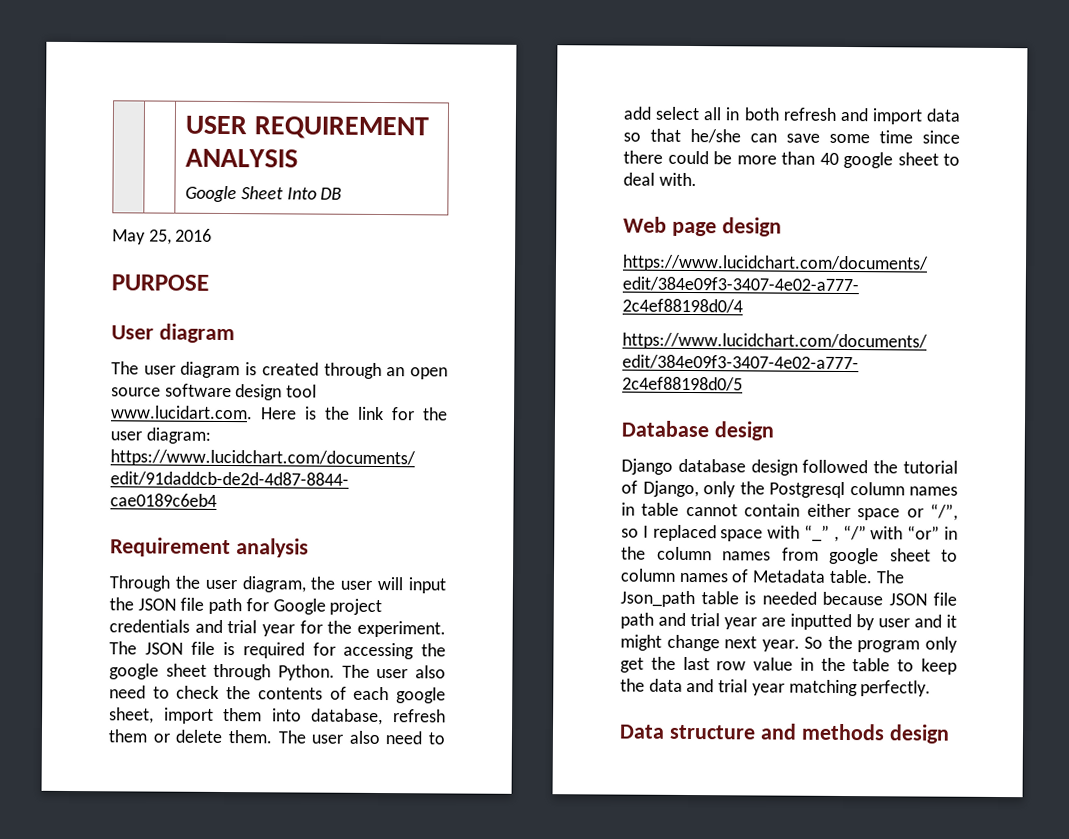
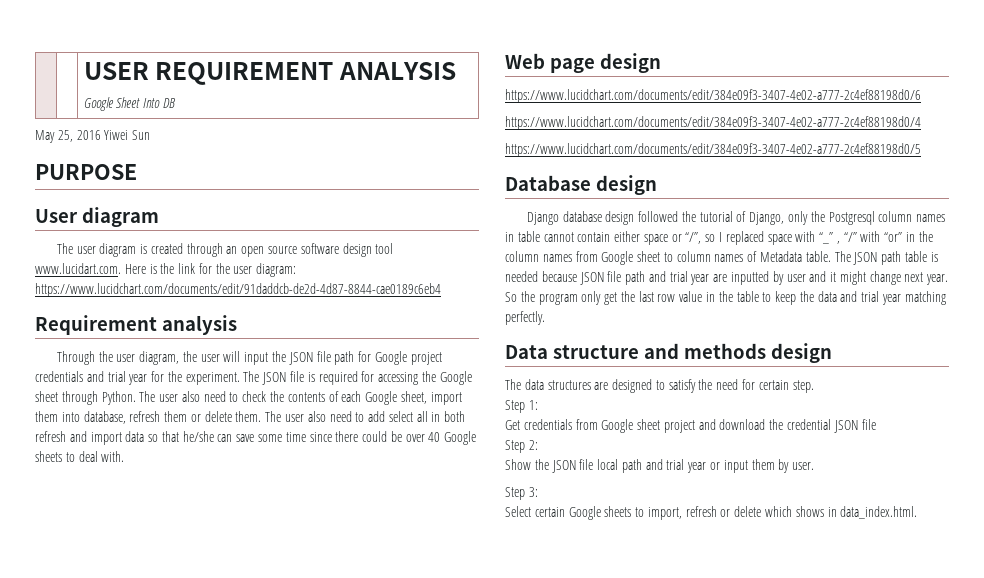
(213, 235) none -> [104,130,151,140] Yiwei Sun
[109,663,159,680] google -> [439,371,472,385] Google
[396,687,447,704] google -> [365,391,398,405] Google
[736,151,939,169] more than 40 google sheet -> [405,431,477,445] [35,451,62,462] over 40 Google sheets
(782, 227) none -> [505,89,921,103] // https://www.lucidchart.com/documents/edit/384e09f3-3407-4e02-a777-2c4ef88198d0/6
[829,547,879,565] google -> [601,251,634,265] Google
[620,590,695,608] Json_path -> [853,251,902,265] JSON path
(950, 734) none -> [505,379,814,393] [505,400,538,413] [505,419,876,433] [505,440,538,453] [505,459,815,473] [505,487,538,500] [505,506,918,520] // The data structures are designed to satisfy the need for certain step. // Step 1: // Get credentials from Google sheet project and download the credential JSON file // Step 2: // Show the JSON file local path and trial year or input them by user. // Step 3: // Select certain Google sheets to import, refresh or delete which shows in data_index.html.

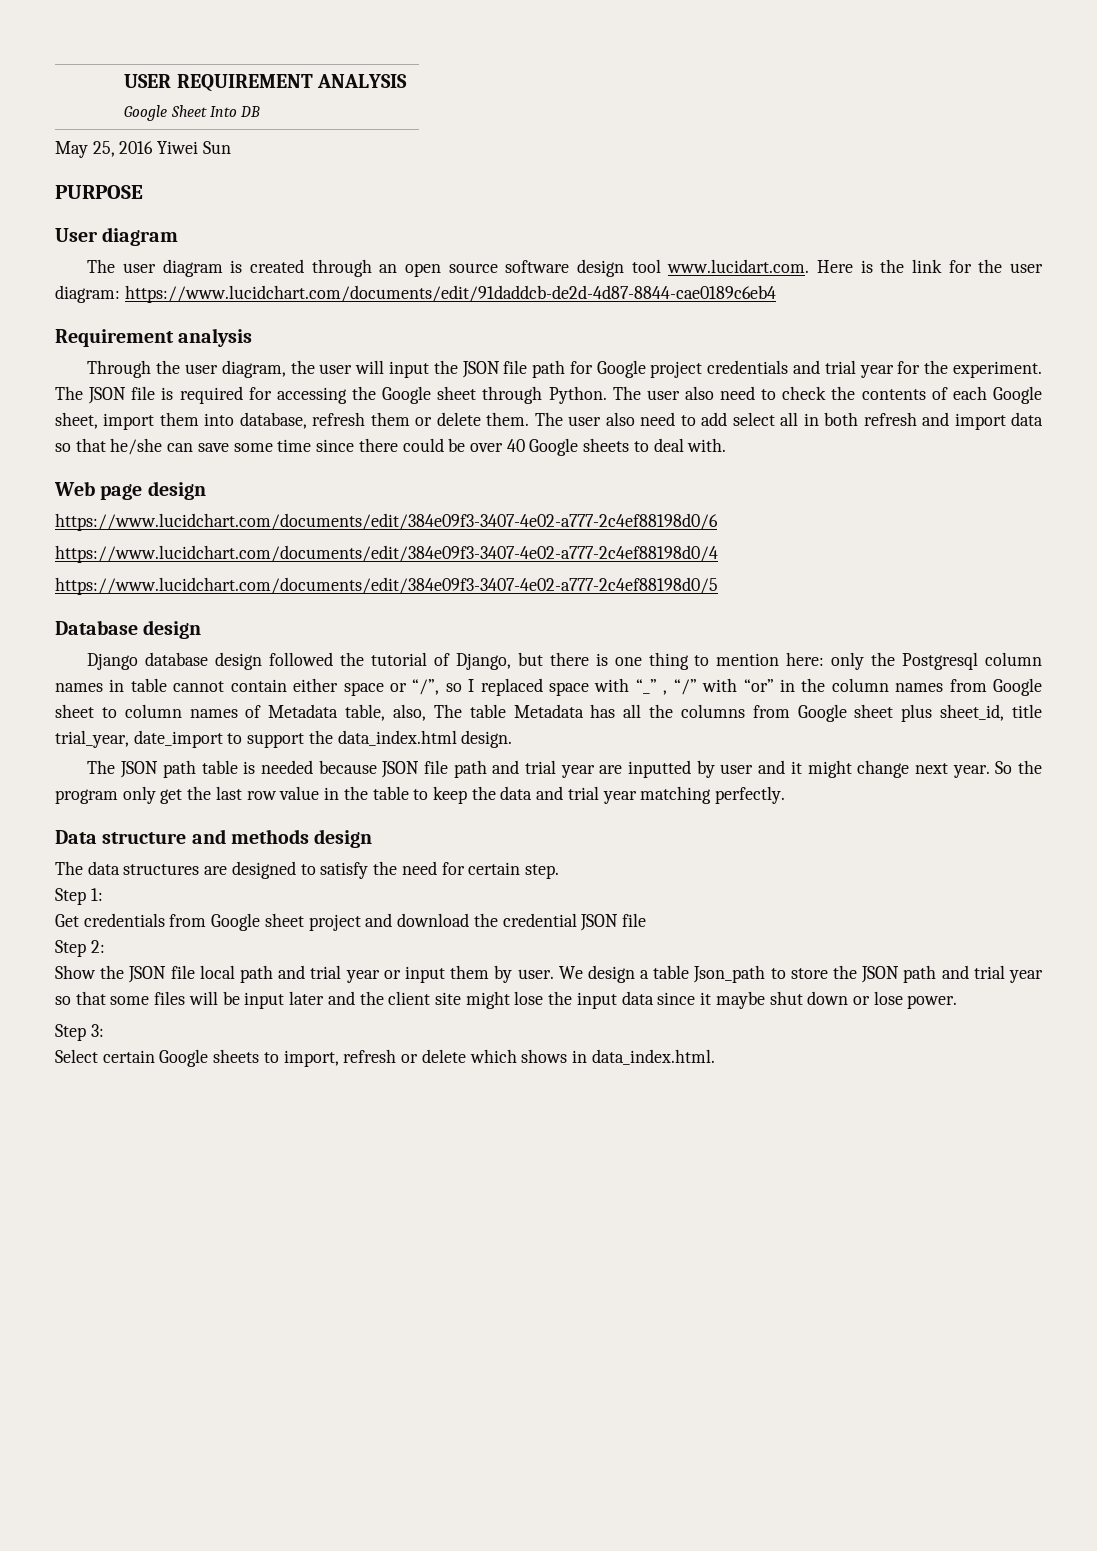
(785, 218) none -> [517,652,825,670] but there is one thing to mention here:
[805,251,831,262] table. -> [345,704,1043,722] [55,730,513,748] table, also, The table Metadata has all the columns from Google sheet plus sheet_id, title trial_year, date_import to support the data_index.html design. //
(815, 466) none -> [558,965,1044,983] [55,991,958,1009] We design a table Json_path to store the JSON path and trial year so that some files will be input later and the client site might lose the input data since it maybe shut down or lose power.

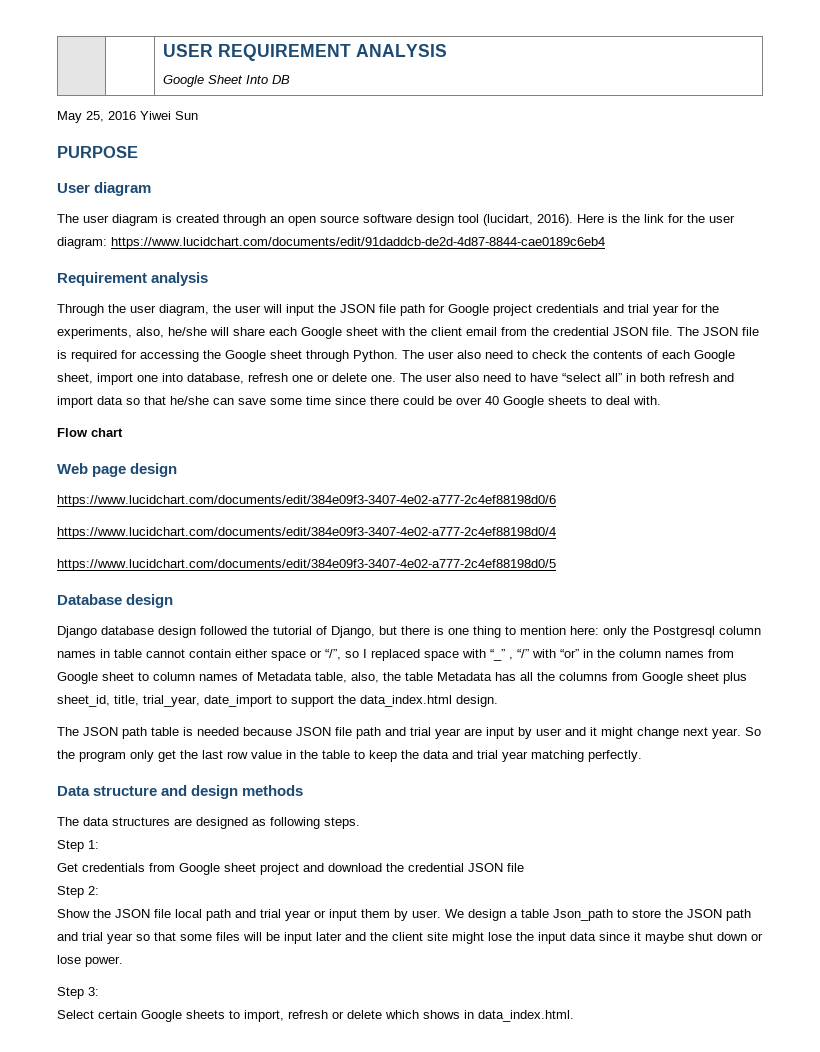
[667,259,810,273] www.lucidart.com. -> [483,214,573,226] (lucidart, 2016).
[953,361,1043,378] experiment. -> [57,327,673,339] experiments, also, he/she will share each Google sheet with the client email from the credential JSON file.
[159,412,199,426] them -> [137,375,158,382] one
[370,412,799,426] them or delete them. The user also need to add select all -> [292,373,622,382] one or delete one. The user also need to have “select all”
(727, 445) none -> [57,428,123,437] // Flow chart
[433,704,462,718] The -> [383,672,401,681] the
[1012,704,1043,718] title -> [114,695,139,706] title,
[628,760,692,778] inputted -> [486,727,514,739] input
(226, 836) none -> [191,785,239,799] design
[314,829,373,848] design -> (304, 790) none
[300,861,559,879] to satisfy the need for certain step. -> [252,817,360,829] as following steps.

